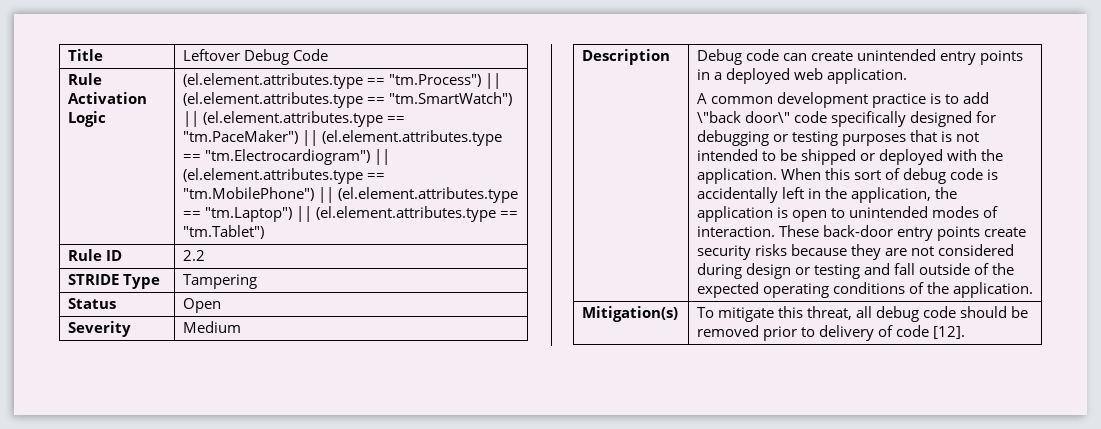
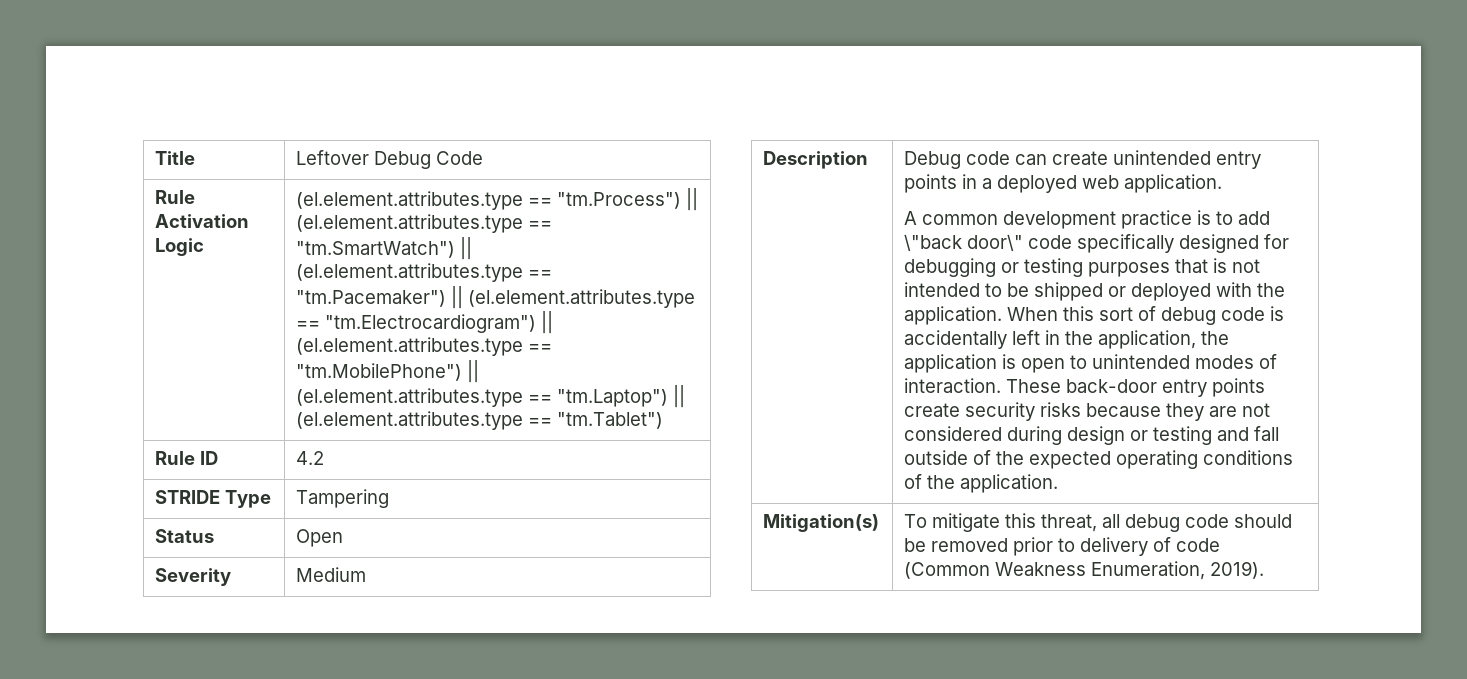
[182,130,298,144] "tm.PaceMaker") -> [295,290,446,307] "tm.Pacemaker")
[182,250,205,261] 2.2 -> [295,451,324,465] 4.2
[932,326,965,339] [12]. -> [903,561,1264,580] (Common Weakness Enumeration, 2019).

